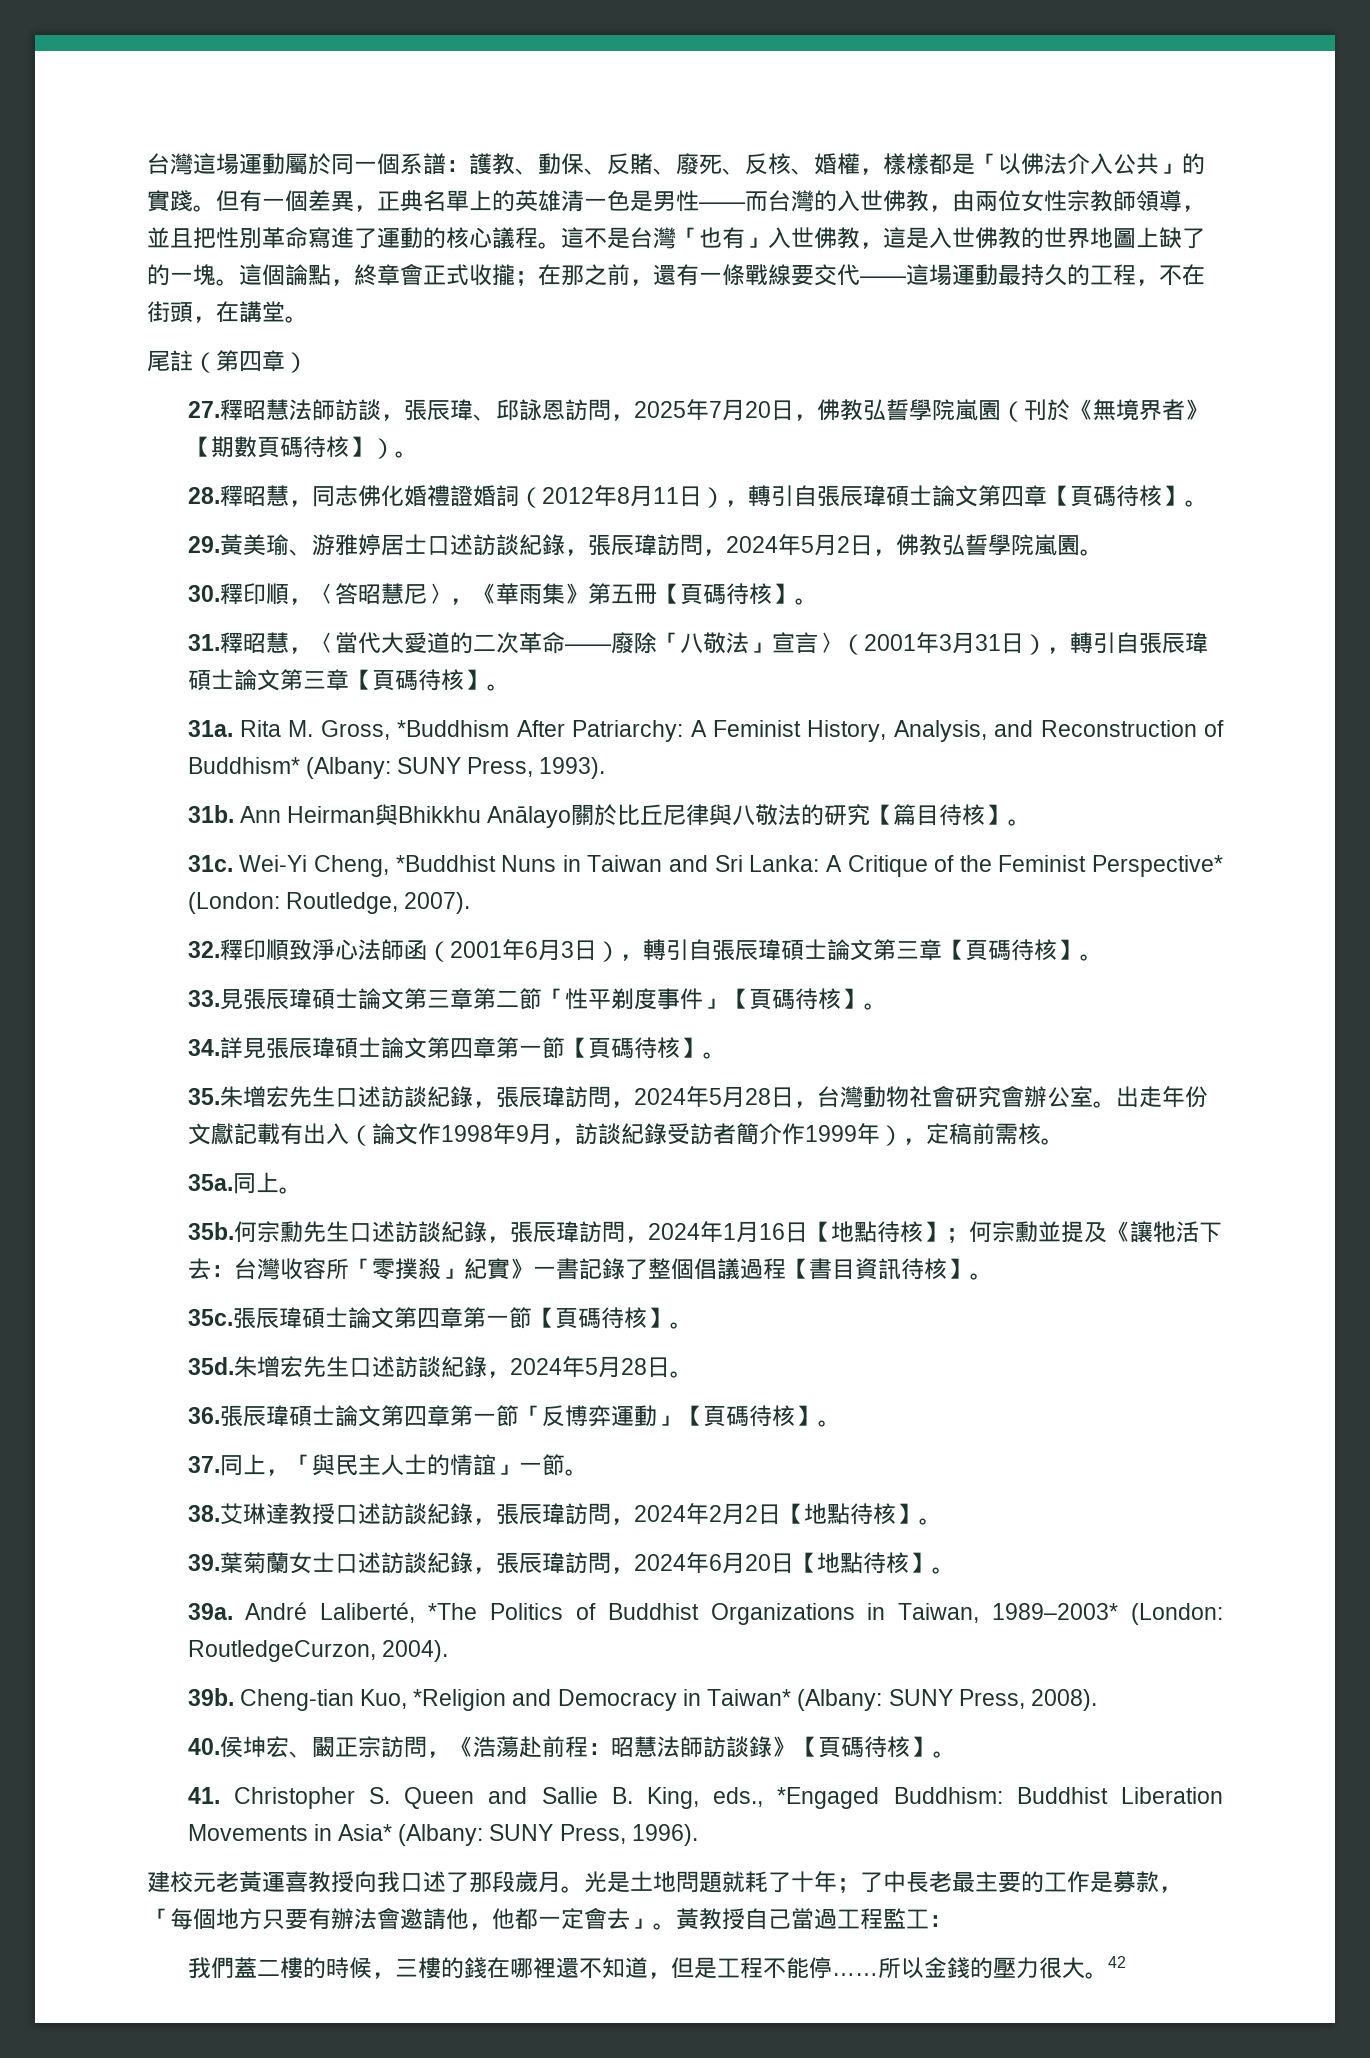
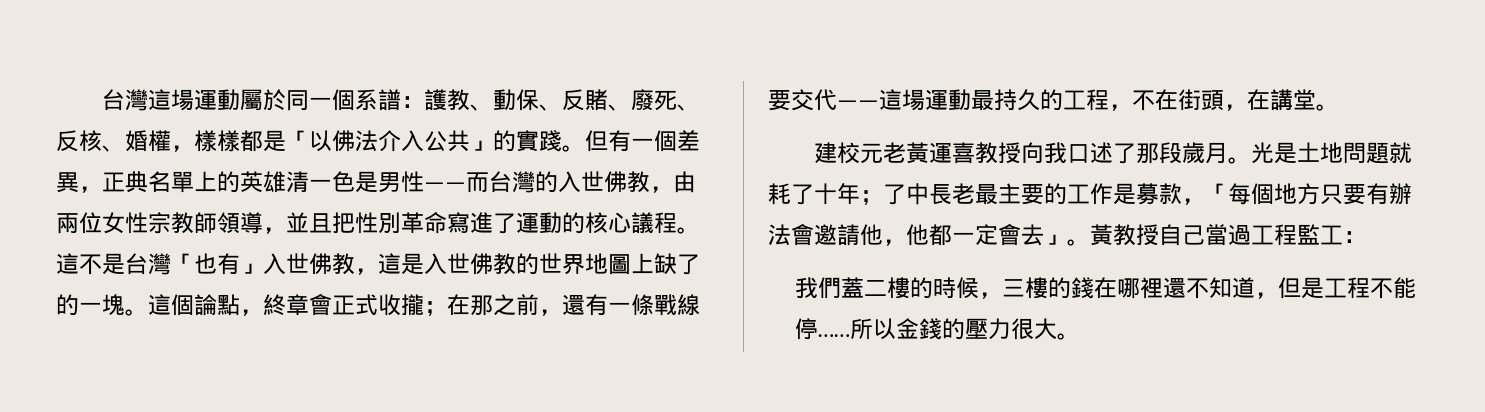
[147,350,308,373] [187,399,1208,422] [187,436,418,459] [187,485,1208,508] [187,534,1103,556] [187,583,818,605] [187,632,1208,655] [187,669,510,691] [187,720,1224,742] [187,757,606,779] [187,804,1032,828] [187,855,1223,877] [187,892,471,914] [187,939,1103,962] [187,988,887,1010] [187,1037,726,1059] [187,1086,1208,1108] [187,1123,1064,1146] [187,1172,302,1194] [187,1221,1222,1243] [187,1258,993,1280] [187,1307,693,1329] [187,1356,693,1378] [187,1405,841,1427] [187,1454,588,1476] [187,1503,942,1525] [187,1552,955,1574] [187,1602,1223,1625] [187,1640,448,1662] [187,1688,1097,1711] [187,1736,956,1758] [187,1787,1223,1809] [187,1824,698,1846] // 尾註（第四章） // 27.釋昭慧法師訪談，張辰瑋、邱詠恩訪問，2025年7月20日，佛教弘誓學院嵐園（刊於《無境界者》【期數頁碼待核】）。 // 28.釋昭慧，同志佛化婚禮證婚詞（2012年8月11日），轉引自張辰瑋碩士論文第四章【頁碼待核】。 // 29.黃美瑜、游雅婷居士口述訪談紀錄，張辰瑋訪問，2024年5月2日，佛教弘誓學院嵐園。 // 30.釋印順，〈答昭慧尼〉，《華雨集》第五冊【頁碼待核】。 // 31.釋昭慧，〈當代大愛道的二次革命——廢除「八敬法」宣言〉（2001年3月31日），轉引自張辰瑋碩士論文第三章【頁碼待核】。 // 31a. Rita M. Gross, *Buddhism After Patriarchy: A Feminist History, Analysis, and Reconstruction of Buddhism* (Albany: SUNY Press, 1993). // 31b. Ann Heirman與Bhikkhu Anālayo關於比丘尼律與八敬法的研究【篇目待核】。 // 31c. Wei-Yi Cheng, *Buddhist Nuns in Taiwan and Sri Lanka: A Critique of the Feminist Perspective* (London: Routledge, 2007). // 32.釋印順致淨心法師函（2001年6月3日），轉引自張辰瑋碩士論文第三章【頁碼待核】。 // 33.見張辰瑋碩士論文第三章第二節「性平剃度事件」【頁碼待核】。 // 34.詳見張辰瑋碩士論文第四章第一節【頁碼待核】。 // 35.朱增宏先生口述訪談紀錄，張辰瑋訪問，2024年5月28日，台灣動物社會研究會辦公室。出走年份文獻記載有出入（論文作1998年9月，訪談紀錄受訪者簡介作1999年），定稿前需核。 // 35a.同上。 // 35b.何宗勳先生口述訪談紀錄，張辰瑋訪問，2024年1月16日【地點待核】；何宗勳並提及《讓牠活下去：台灣收容所「零撲殺」紀實》一書記錄了整個倡議過程【書目資訊待核】。 // 35c.張辰瑋碩士論文第四章第一節【頁碼待核】。 // 35d.朱增宏先生口述訪談紀錄，2024年5月28日。 // 36.張辰瑋碩士論文第四章第一節「反博弈運動」【頁碼待核】。 // 37.同上，「與民主人士的情誼」一節。 // 38.艾琳達教授口述訪談紀錄，張辰瑋訪問，2024年2月2日【地點待核】。 // 39.葉菊蘭女士口述訪談紀錄，張辰瑋訪問，2024年6月20日【地點待核】。 // 39a. André Laliberté, *The Politics of Buddhist Organizations in Taiwan, 1989–2003* (London: RoutledgeCurzon, 2004). // 39b. Cheng-tian Kuo, *Religion and Democracy in Taiwan* (Albany: SUNY Press, 2008). // 40.侯坤宏、闞正宗訪問，《浩蕩赴前程：昭慧法師訪談錄》【頁碼待核】。 // 41. Christopher S. Queen and Sallie B. King, eds., *Engaged Buddhism: Buddhist Liberation Movements in Asia* (Albany: SUNY Press, 1996). -> (1339, 107) none
[1107,1956,1126,1968] 42 -> (1081, 336) none

